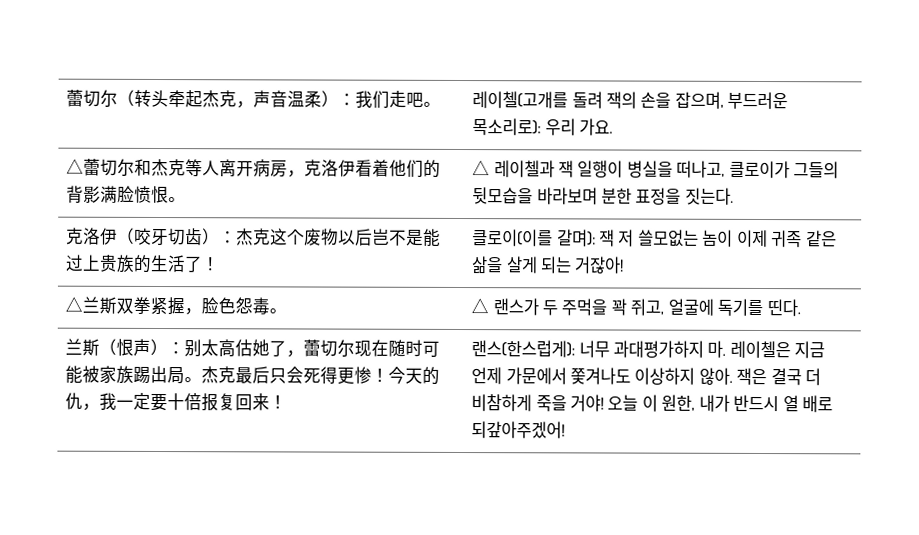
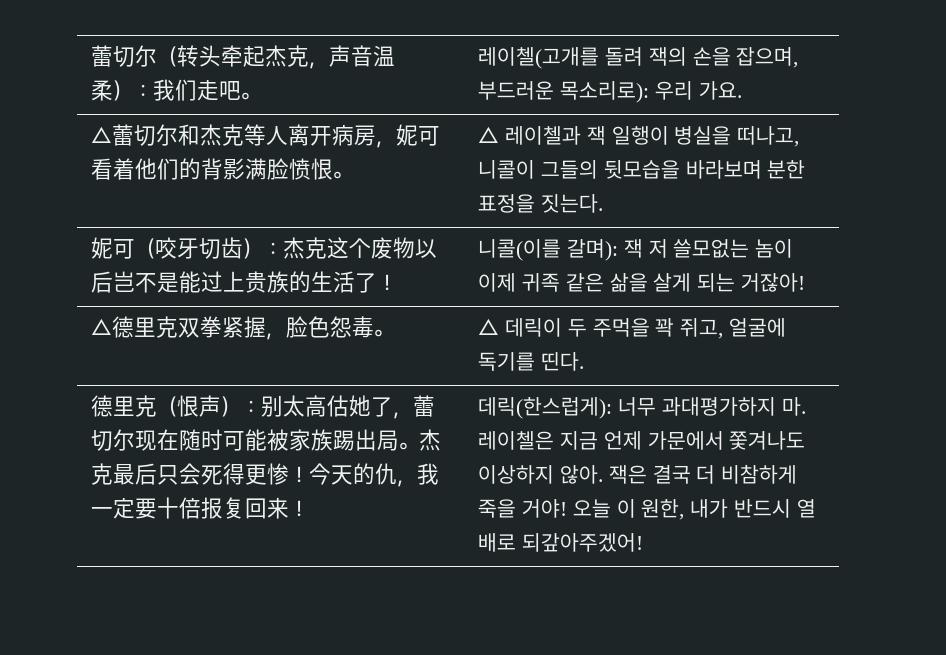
[304,159,357,177] 克洛伊 -> [396,124,441,146] 妮可
[728,160,790,179] 클로이가 -> [478,160,536,179] 니콜이
[66,227,119,245] 克洛伊 -> [91,237,136,259] 妮可
[472,229,554,247] 클로이(이를 -> [478,239,562,261] 니콜(이를
[82,296,118,314] 兰斯 -> [112,316,179,338] 德里克
[492,298,539,316] 랜스가 -> [504,318,562,337] 데릭이
[65,338,101,356] 兰斯 -> [91,395,158,417] 德里克
[471,340,576,358] 랜스(한스럽게): -> [478,397,613,419] 데릭(한스럽게):

